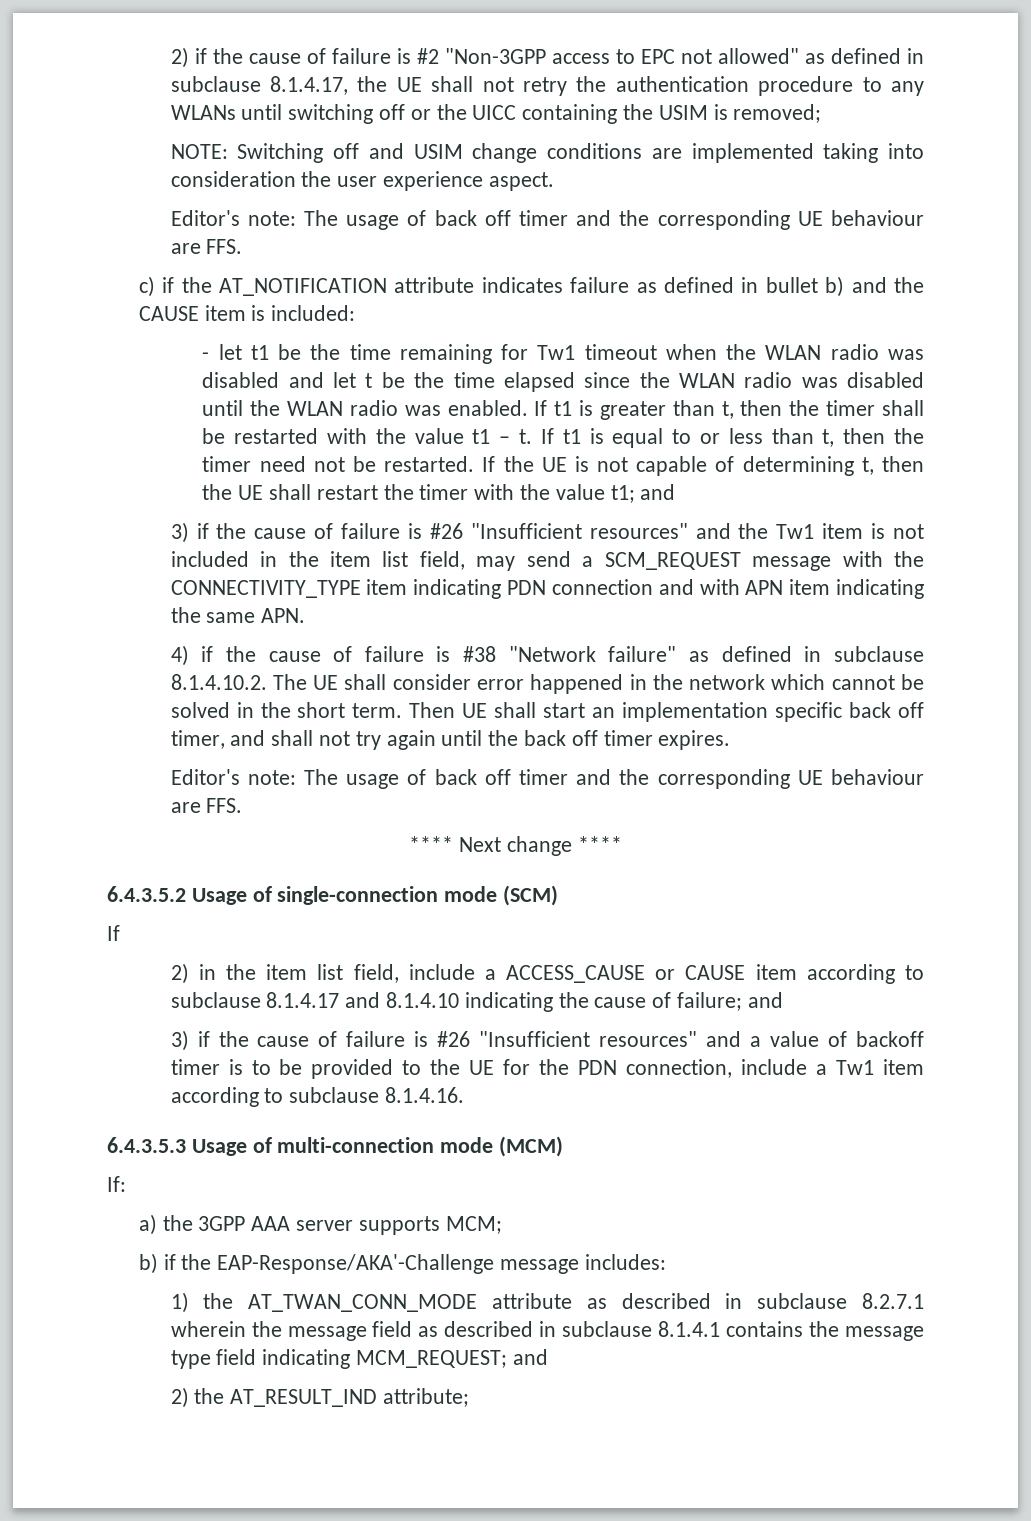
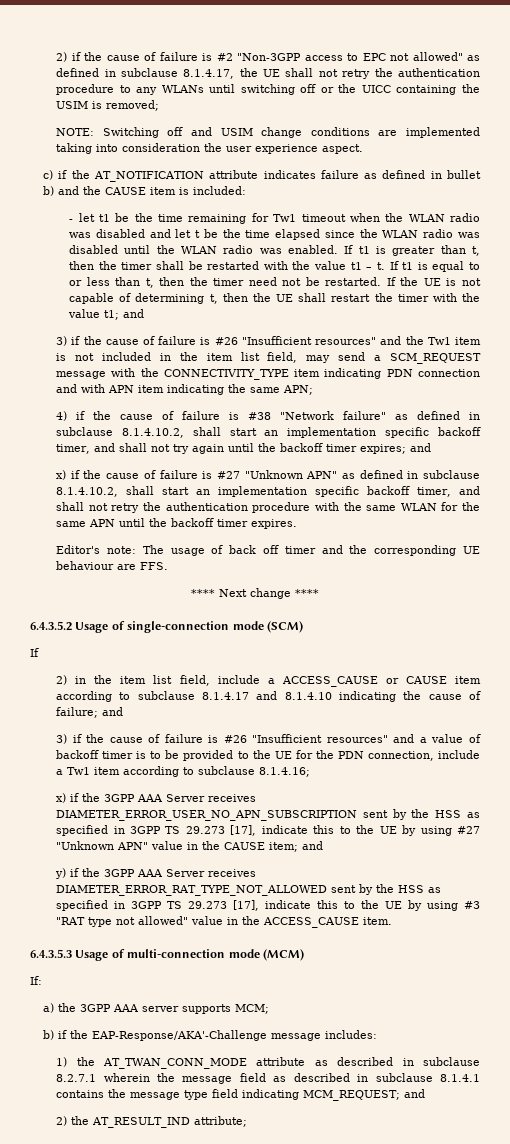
[170,210,924,230] [170,239,243,254] // Editor's note: The usage of back off timer and the corresponding UE behaviour are FFS. -> (364, 149) none
[261,608,306,623] APN. -> [283,385,314,395] APN;
[170,674,925,694] [170,702,925,722] 8.1.4.10.2. The UE shall consider error happened in the network which cannot be solved in the short term. Then UE shall start an implementation specific back off -> [121,427,481,438] 8.1.4.10.2, shall start an implementation specific backoff
[524,730,598,746] back off -> [280,443,432,454] [56,470,481,480] [56,486,480,497] [56,502,480,513] [56,518,215,527] backoff timer expires; and // x) if the cause of failure is #27 "Unknown APN" as defined in subclause 8.1.4.10.2, shall start an implementation specific backoff timer, and shall not retry the authentication procedure with the same WLAN for the same APN until the backoff
[385,1087,465,1103] 8.1.4.16. -> [259,767,311,777] [56,793,257,803] [56,809,480,821] [56,825,481,836] [56,841,324,852] [55,868,257,879] [56,884,442,896] [56,900,480,911] [56,916,393,928] 8.1.4.16; // x) if the 3GPP AAA Server receives DIAMETER_ERROR_USER_NO_APN_SUBSCRIPTION sent by the HSS as specified in 3GPP TS 29.273 [17], indicate this to the UE by using #27 "Unknown APN" value in the CAUSE item; and // y) if the 3GPP AAA Server receives DIAMETER_ERROR_RAT_TYPE_NOT_ALLOWED sent by the HSS as specified in 3GPP TS 29.273 [17], indicate this to the UE by using #3 "RAT type not allowed" value in the ACCESS_CAUSE item.

